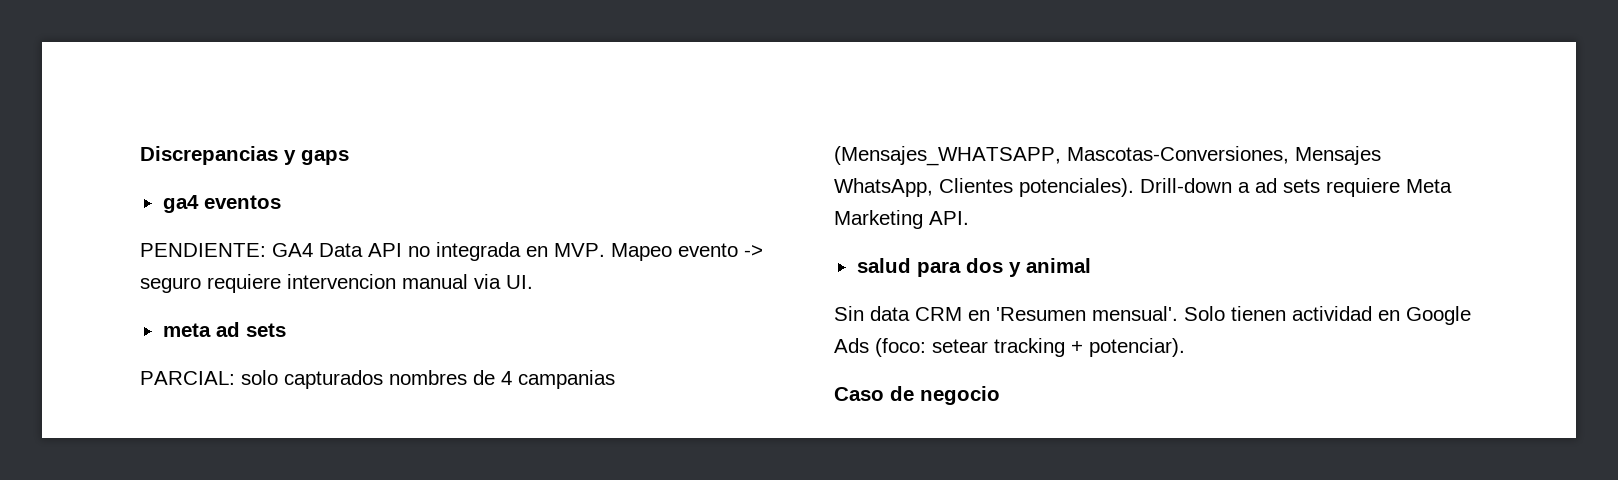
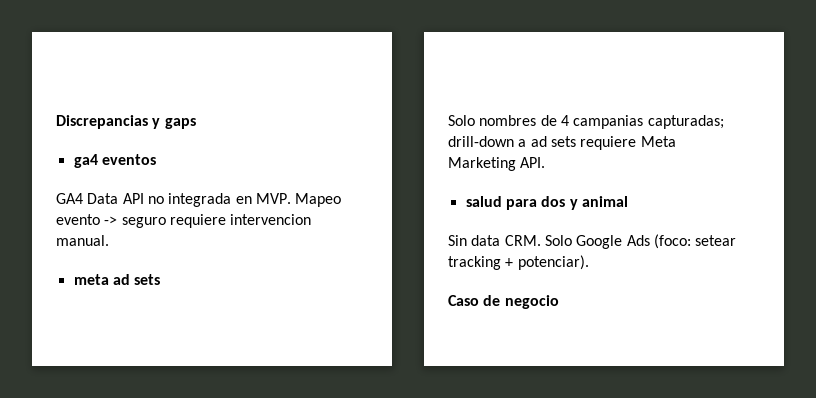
[140,243,266,257] PENDIENTE: -> (156, 159) none
[402,274,533,289] manual via UI. -> [56,235,109,246] manual.
[140,370,383,389] PARCIAL: solo capturados -> [448,115,475,126] Solo
[834,146,1381,166] [834,178,1232,197] (Mensajes_WHATSAPP, Mascotas-Conversiones, Mensajes WhatsApp, Clientes potenciales). Drill-down -> [647,115,724,129] [448,136,514,147] capturadas; drill-down
[915,306,1400,321] CRM en 'Resumen mensual'. Solo tienen actividad en -> [504,235,572,246] CRM. Solo

